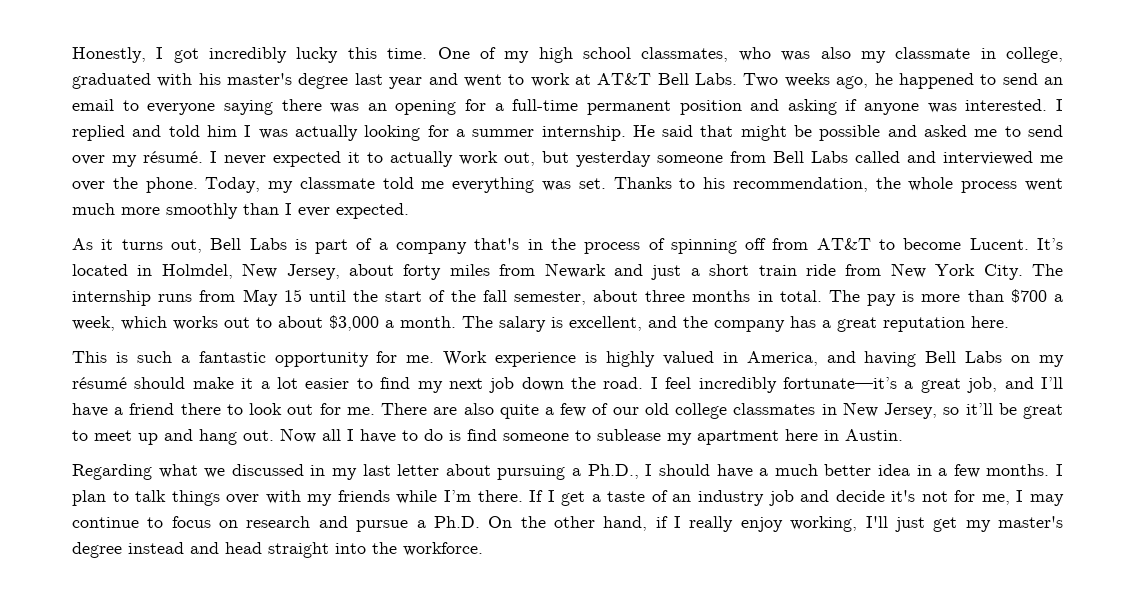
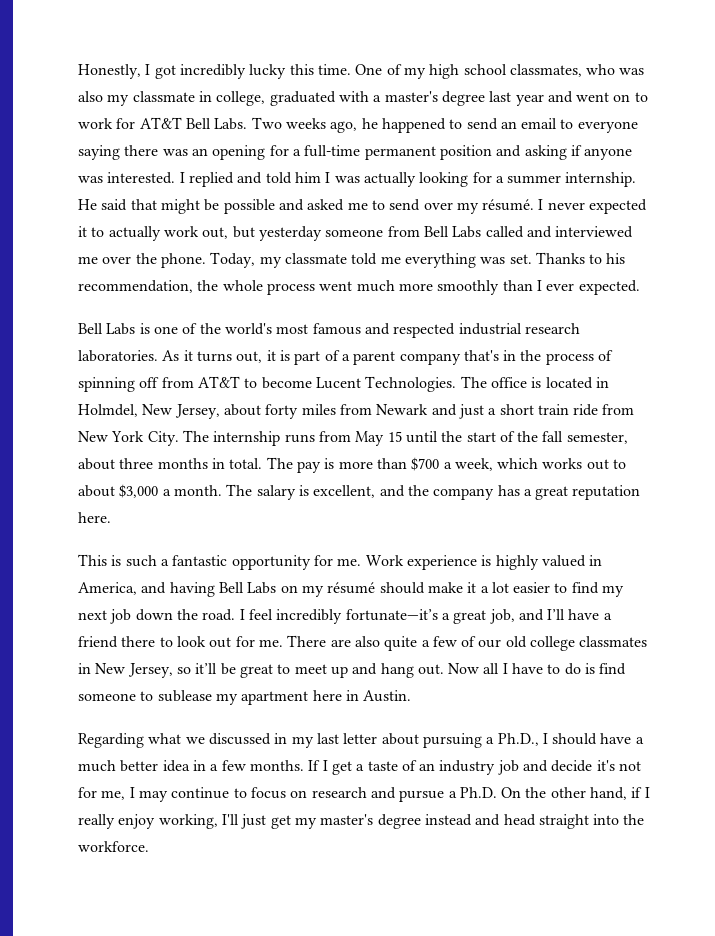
[198,73,221,85] his -> [373,95,382,102] a
(502, 80) none -> [613,94,631,102] on
[575,74,592,85] at -> [116,118,136,129] for
(409, 211) none -> [78,323,580,338] [78,350,158,362] Bell Labs is one of the world's most famous and respected industrial research laboratories.
[210,238,287,250] Bell Labs -> [266,350,276,361] it
(388, 246) none -> [353,351,396,365] parent
[969,238,1064,250] Lucent. It’s -> [315,376,542,392] Lucent Technologies. The office is
[1055,464,1063,476] [72,490,523,506] I plan to talk things over with my friends while I’m there. -> (304, 765) none

